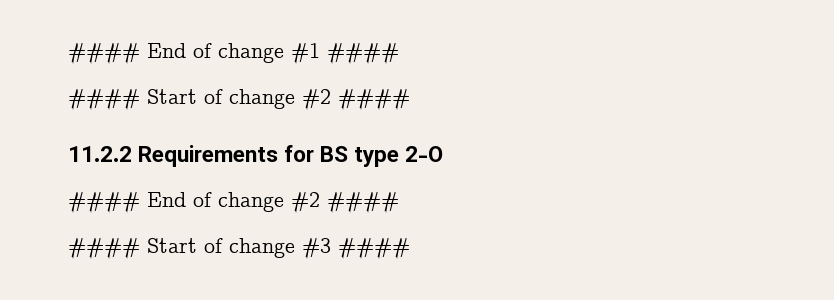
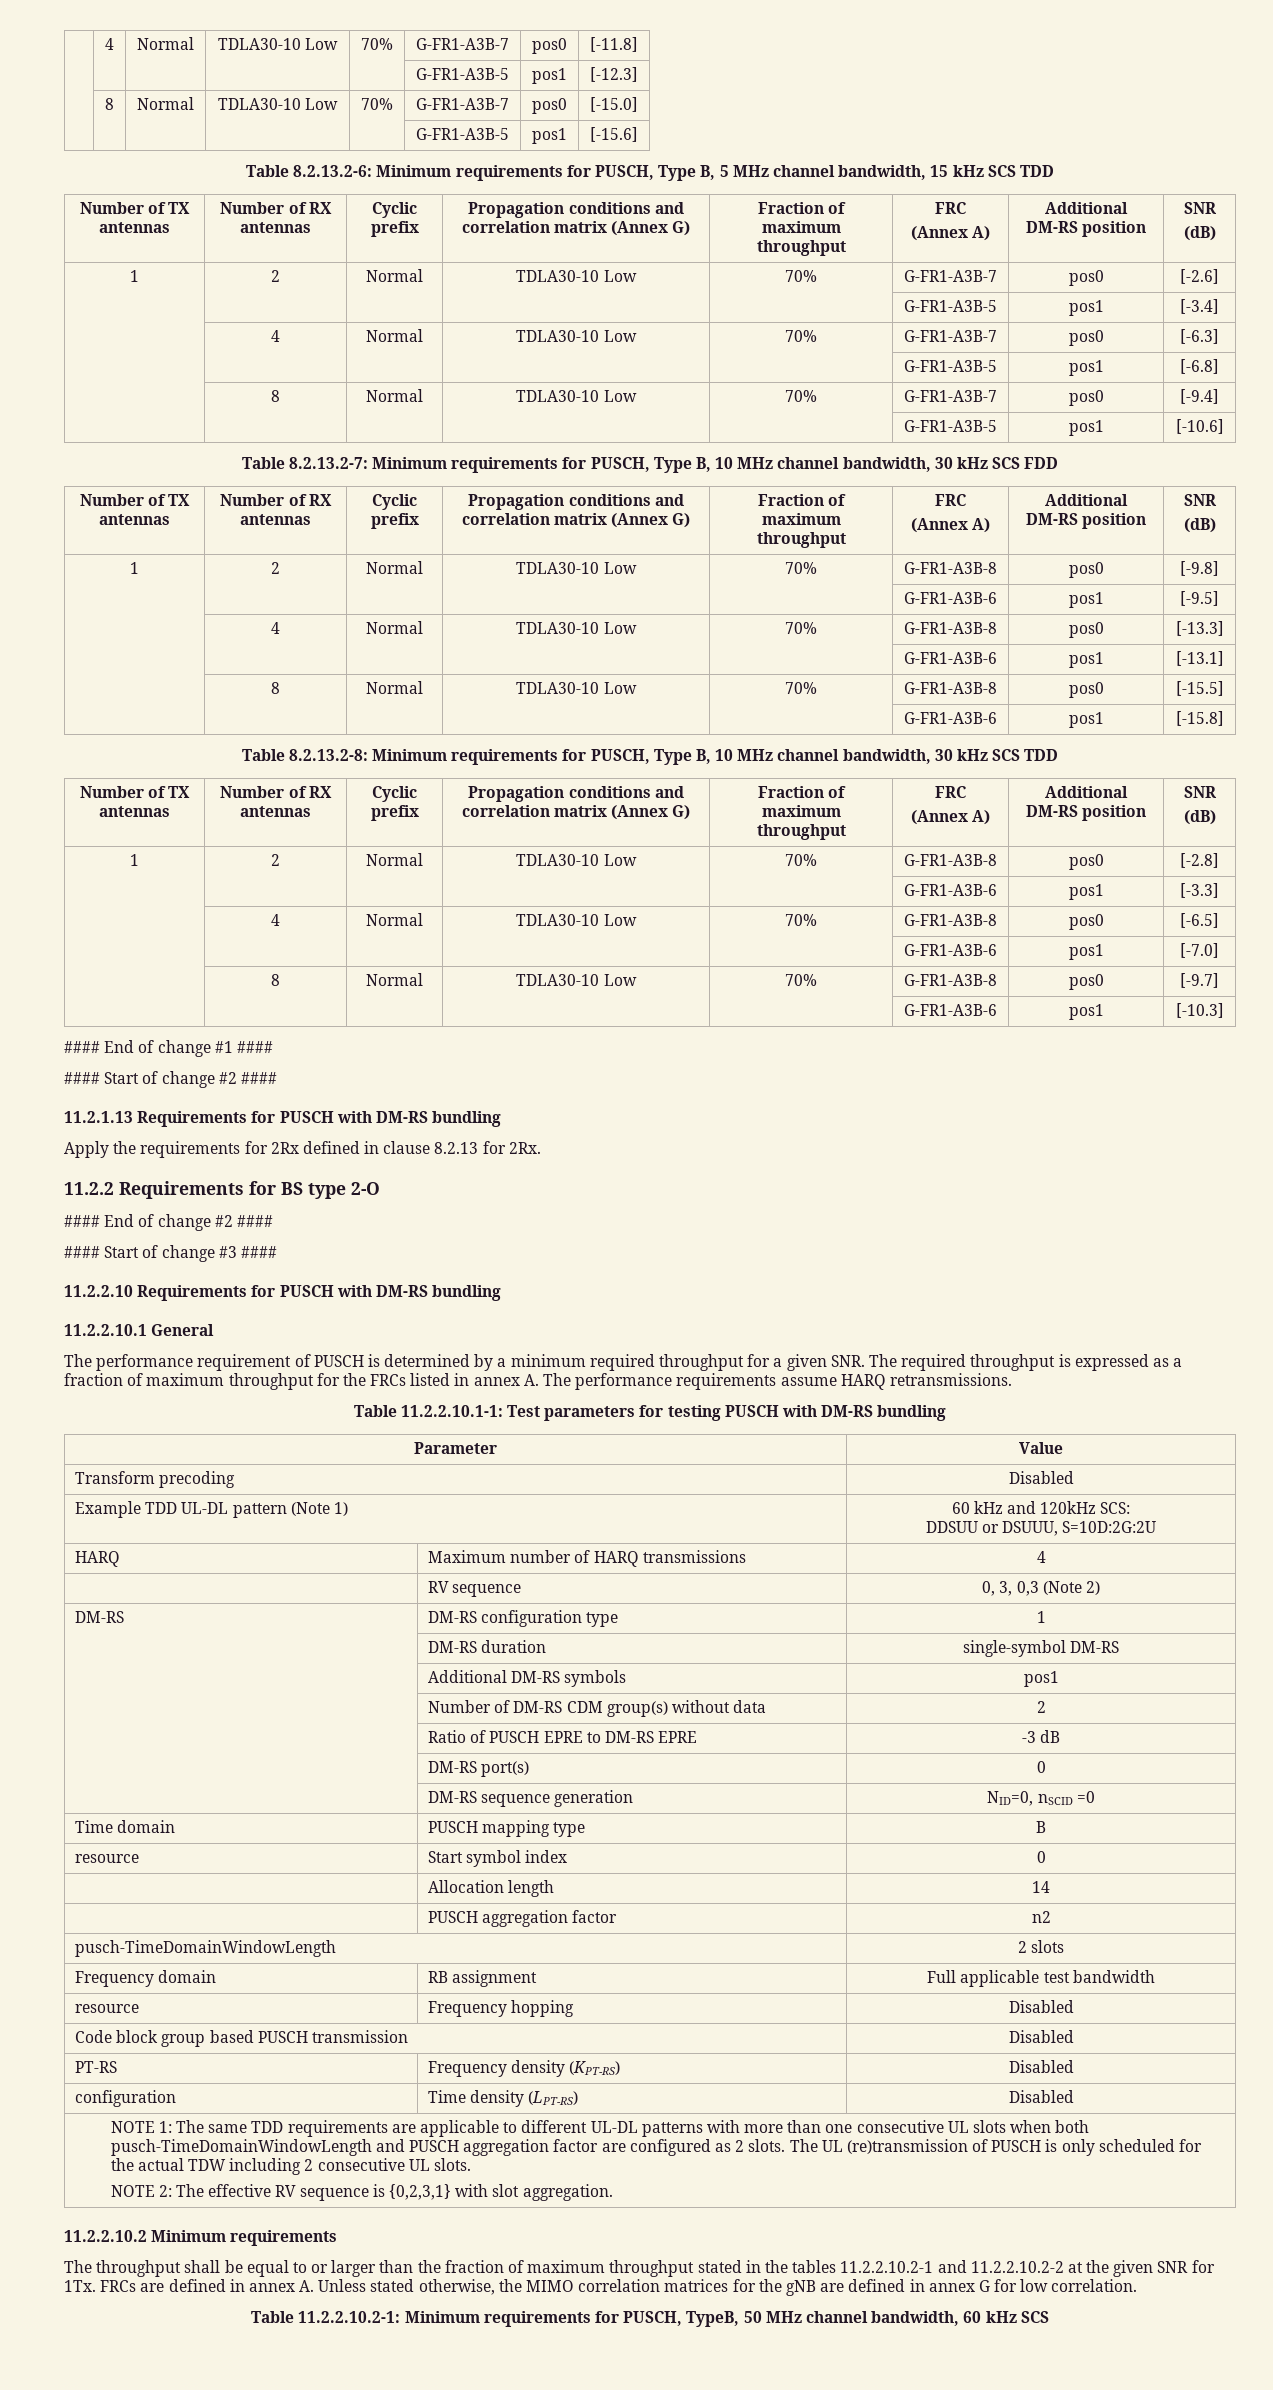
(68, 54) none -> [105,38,114,50] [137,37,194,50] [217,38,339,50] [361,38,393,50] [416,38,509,50] [532,38,567,54] [590,37,638,52] [416,68,509,80] [532,68,567,84] [590,67,638,82] [105,98,114,110] [137,97,194,110] [217,98,339,110] [361,98,393,110] [416,98,509,110] [532,98,567,114] [590,97,638,112] [416,128,509,140] [532,128,567,144] [590,127,638,142] [246,165,1054,181] [79,202,191,214] [99,222,170,233] [220,202,332,214] [240,222,311,233] [372,202,417,218] [370,221,419,237] [468,202,684,218] [461,221,691,236] [757,202,847,214] [761,221,841,233] [756,240,846,256] [935,202,966,214] [910,226,991,241] [1045,202,1128,214] [1025,221,1147,237] [1183,202,1217,214] [1183,226,1216,241] [130,270,139,282] [271,270,280,282] [366,269,423,282] [516,270,637,282] [785,270,817,282] [904,270,997,282] [1068,270,1104,286] [1180,269,1219,284] [904,300,997,312] [1068,300,1104,316] [1180,299,1219,314] [271,330,280,342] [366,329,423,342] [516,330,637,342] [785,330,817,342] [904,330,997,342] [1068,330,1104,346] [1180,329,1219,344] [904,360,997,372] [1068,360,1104,376] [1180,359,1219,374] [271,390,280,402] [366,389,423,402] [516,390,637,402] [785,390,817,402] [904,390,997,402] [1068,390,1104,406] [1180,389,1219,404] [904,420,997,432] [1068,420,1104,436] [1175,419,1224,434] [241,457,1059,473] [79,494,191,506] [99,514,170,525] [220,494,332,506] [240,514,311,525] [372,494,417,510] [370,513,419,529] [468,494,684,510] [461,513,691,528] [757,494,847,506] [761,513,841,525] [756,532,846,548] [935,494,966,506] [910,518,991,533] [1045,494,1128,506] [1025,513,1147,529] [1183,494,1217,506] [1183,518,1216,533] [130,562,139,574] [271,562,280,574] [366,561,423,574] [516,562,637,574] [785,562,817,574] [904,562,997,574] [1068,562,1104,578] [1180,561,1219,576] [904,592,997,604] [1068,592,1104,608] [1180,591,1219,606] [271,622,280,634] [366,621,423,634] [516,622,637,634] [785,622,817,634] [904,622,997,634] [1068,622,1104,638] [1175,621,1224,636] [904,652,997,664] [1068,652,1104,668] [1175,651,1224,666] [271,682,280,694] [366,681,423,694] [516,682,637,694] [785,682,817,694] [904,682,997,694] [1068,682,1104,698] [1175,681,1224,696] [904,712,997,724] [1068,712,1104,728] [1175,711,1224,726] [241,749,1059,765] [79,786,191,798] [99,806,170,817] [220,786,332,798] [240,806,311,817] [372,786,417,802] [370,805,419,821] [468,786,684,802] [461,805,691,820] [757,786,847,798] [761,805,841,817] [756,824,846,840] [935,786,966,798] [910,810,991,825] [1045,786,1128,798] [1025,805,1147,821] [1183,786,1217,798] [1183,810,1216,825] [130,854,139,866] [271,854,280,866] [366,853,423,866] [516,854,637,866] [785,854,817,866] [904,854,997,866] [1068,854,1104,870] [1180,853,1219,868] [904,884,997,896] [1068,884,1104,900] [1180,883,1219,898] [271,914,280,926] [366,913,423,926] [516,914,637,926] [785,914,817,926] [904,914,997,926] [1068,914,1104,930] [1180,913,1219,928] [904,944,997,956] [1068,944,1104,960] [1180,943,1219,958] [271,974,280,986] [366,973,423,986] [516,974,637,986] [785,974,817,986] [904,974,997,986] [1068,974,1104,990] [1180,973,1219,988] [904,1004,997,1016] [1068,1004,1104,1020] [1175,1003,1224,1018] | 4 | Normal | TDLA30-10 Low | 70% | G-FR1-A3B-7 | pos0 | [-11.8] // | | | | | G-FR1-A3B-5 | pos1 | [-12.3] // | 8 | Normal | TDLA30-10 Low | 70% | G-FR1-A3B-7 | pos0 | [-15.0] // | | | | | G-FR1-A3B-5 | pos1 | [-15.6] // Table 8.2.13.2-6: Minimum requirements for PUSCH, Type B, 5 MHz channel bandwidth, 15 kHz SCS TDD // Number of TX antennas | Number of RX antennas | Cyclic prefix | Propagation conditions and correlation matrix (Annex G) | Fraction of maximum throughput | FRC // (Annex A) | Additional DM-RS position | SNR // (dB) // 1 | 2 | Normal | TDLA30-10 Low | 70% | G-FR1-A3B-7 | pos0 | [-2.6] // | | | | | G-FR1-A3B-5 | pos1 | [-3.4] // | 4 | Normal | TDLA30-10 Low | 70% | G-FR1-A3B-7 | pos0 | [-6.3] // | | | | | G-FR1-A3B-5 | pos1 | [-6.8] // | 8 | Normal | TDLA30-10 Low | 70% | G-FR1-A3B-7 | pos0 | [-9.4] // | | | | | G-FR1-A3B-5 | pos1 | [-10.6] // Table 8.2.13.2-7: Minimum requirements for PUSCH, Type B, 10 MHz channel bandwidth, 30 kHz SCS FDD // Number of TX antennas | Number of RX antennas | Cyclic prefix | Propagation conditions and correlation matrix (Annex G) | Fraction of maximum throughput | FRC // (Annex A) | Additional DM-RS position | SNR // (dB) // 1 | 2 | Normal | TDLA30-10 Low | 70% | G-FR1-A3B-8 | pos0 | [-9.8] // | | | | | G-FR1-A3B-6 | pos1 | [-9.5] // | 4 | Normal | TDLA30-10 Low | 70% | G-FR1-A3B-8 | pos0 | [-13.3] // | | | | | G-FR1-A3B-6 | pos1 | [-13.1] // | 8 | Normal | TDLA30-10 Low | 70% | G-FR1-A3B-8 | pos0 | [-15.5] // | | | | | G-FR1-A3B-6 | pos1 | [-15.8] // Table 8.2.13.2-8: Minimum requirements for PUSCH, Type B, 10 MHz channel bandwidth, 30 kHz SCS TDD // Number of TX antennas | Number of RX antennas | Cyclic prefix | Propagation conditions and correlation matrix (Annex G) | Fraction of maximum throughput | FRC // (Annex A) | Additional DM-RS position | SNR // (dB) // 1 | 2 | Normal | TDLA30-10 Low | 70% | G-FR1-A3B-8 | pos0 | [-2.8] // | | | | | G-FR1-A3B-6 | pos1 | [-3.3] // | 4 | Normal | TDLA30-10 Low | 70% | G-FR1-A3B-8 | pos0 | [-6.5] // | | | | | G-FR1-A3B-6 | pos1 | [-7.0] // | 8 | Normal | TDLA30-10 Low | 70% | G-FR1-A3B-8 | pos0 | [-9.7] // | | | | | G-FR1-A3B-6 | pos1 | [-10.3] //
(410, 100) none -> [64,1111,502,1127] [64,1141,541,1158] // 11.2.1.13 Requirements for PUSCH with DM-RS bundling // Apply the requirements for 2Rx defined in clause 8.2.13 for 2Rx.
(410, 249) none -> [64,1285,502,1301] [64,1324,215,1336] [64,1354,1183,1371] [64,1373,1012,1390] [353,1405,947,1421] [414,1442,497,1454] [1019,1442,1063,1454] [75,1471,236,1488] [1008,1471,1074,1484] [75,1501,348,1518] [951,1501,1131,1514] [925,1521,1157,1536] [75,1551,121,1567] [428,1550,746,1567] [1036,1551,1046,1563] [428,1581,522,1597] [982,1581,1100,1596] [75,1611,125,1623] [428,1610,619,1627] [1036,1611,1046,1623] [428,1640,547,1653] [962,1640,1120,1657] [428,1670,627,1687] [1023,1671,1059,1687] [428,1700,767,1717] [1036,1701,1046,1713] [428,1730,698,1743] [1021,1730,1061,1743] [428,1761,530,1777] [1036,1761,1046,1773] [428,1790,634,1807] [987,1791,1095,1806] [75,1820,176,1833] [428,1820,586,1837] [1036,1821,1046,1833] [75,1854,140,1863] [428,1850,568,1867] [1036,1851,1046,1863] [428,1880,555,1897] [1032,1881,1050,1893] [428,1910,618,1927] [1031,1911,1051,1923] [75,1940,337,1957] [1017,1940,1065,1953] [75,1970,217,1987] [428,1970,538,1987] [927,1970,1155,1987] [75,2004,140,2013] [428,2000,575,2017] [1008,2000,1074,2013] [75,2030,408,2047] [1008,2030,1074,2043] [75,2061,118,2073] [428,2060,621,2077] [1008,2060,1074,2073] [75,2090,177,2107] [428,2090,579,2107] [1008,2090,1074,2103] [110,2120,1090,2137] [110,2139,1203,2156] [110,2158,471,2175] [110,2184,613,2201] [64,2230,338,2246] [64,2260,1215,2277] [64,2279,1138,2296] [251,2311,1049,2327] // 11.2.2.10 Requirements for PUSCH with DM-RS bundling // 11.2.2.10.1 General // The performance requirement of PUSCH is determined by a minimum required throughput for a given SNR. The required throughput is expressed as a fraction of maximum throughput for the FRCs listed in annex A. The performance requirements assume HARQ retransmissions. // Table 11.2.2.10.1-1: Test parameters for testing PUSCH with DM-RS bundling // Parameter | Value // Transform precoding | Disabled // Example TDD UL-DL pattern (Note 1) | 60 kHz and 120kHz SCS: // DDSUU or DSUUU, S=10D:2G:2U // HARQ | Maximum number of HARQ transmissions | 4 // | RV sequence | 0, 3, 0,3 (Note 2) // DM-RS | DM-RS configuration type | 1 // | DM-RS duration | single-symbol DM-RS // | Additional DM-RS symbols | pos1 // | Number of DM-RS CDM group(s) without data | 2 // | Ratio of PUSCH EPRE to DM-RS EPRE | -3 dB // | DM-RS port(s) | 0 // | DM-RS sequence generation | NID=0, nSCID =0 // Time domain | PUSCH mapping type | B // resource | Start symbol index | 0 // | Allocation length | 14 // | PUSCH aggregation factor | n2 // pusch-TimeDomainWindowLength | 2 slots // Frequency domain | RB assignment | Full applicable test bandwidth // resource | Frequency hopping | Disabled // Code block group based PUSCH transmission | Disabled // PT-RS | Frequency density (KPT-RS) | Disabled // configuration | Time density (LPT-RS) | Disabled // NOTE 1: The same TDD requirements are applicable to different UL-DL patterns with more than one consecutive UL slots when both pusch-TimeDomainWindowLength and PUSCH aggregation factor are configured as 2 slots. The UL (re)transmission of PUSCH is only scheduled for the actual TDW including 2 consecutive UL slots. // NOTE 2: The effective RV sequence is {0,2,3,1} with slot aggregation. // 11.2.2.10.2 Minimum requirements // The throughput shall be equal to or larger than the fraction of maximum throughput stated in the tables 11.2.2.10.2-1 and 11.2.2.10.2-2 at the given SNR for 1Tx. FRCs are defined in annex A. Unless stated otherwise, the MIMO correlation matrices for the gNB are defined in annex G for low correlation. // Table 11.2.2.10.2-1: Minimum requirements for PUSCH, TypeB, 50 MHz channel bandwidth, 60 kHz SCS

